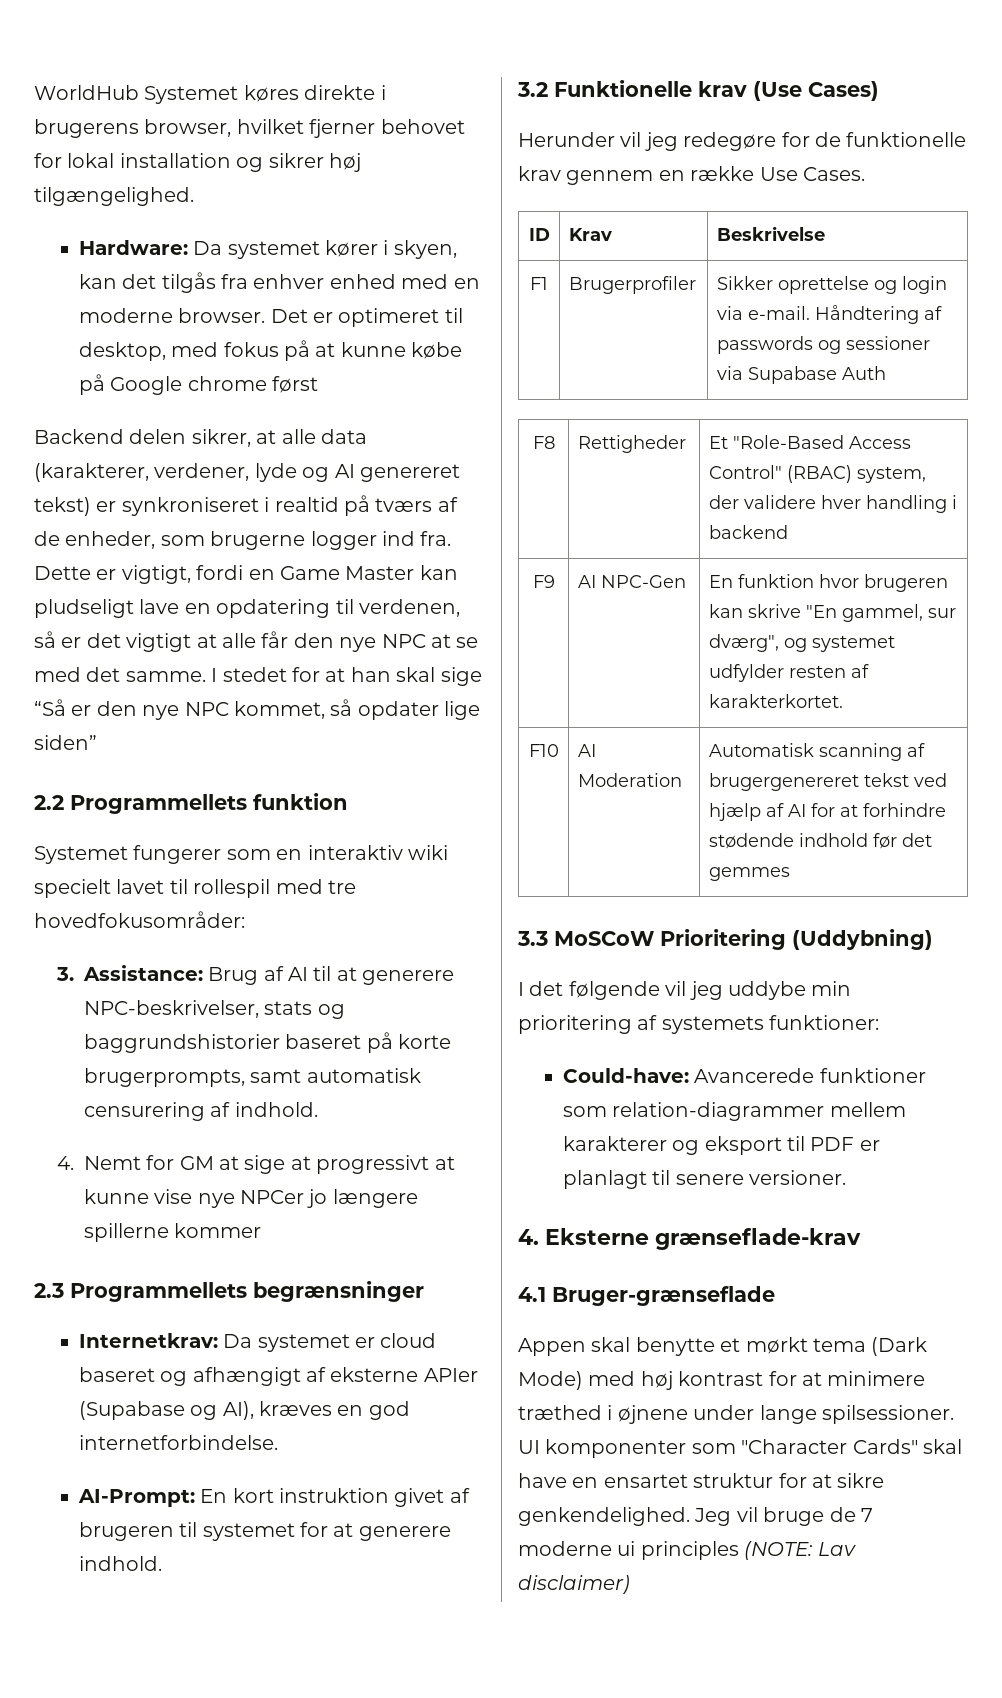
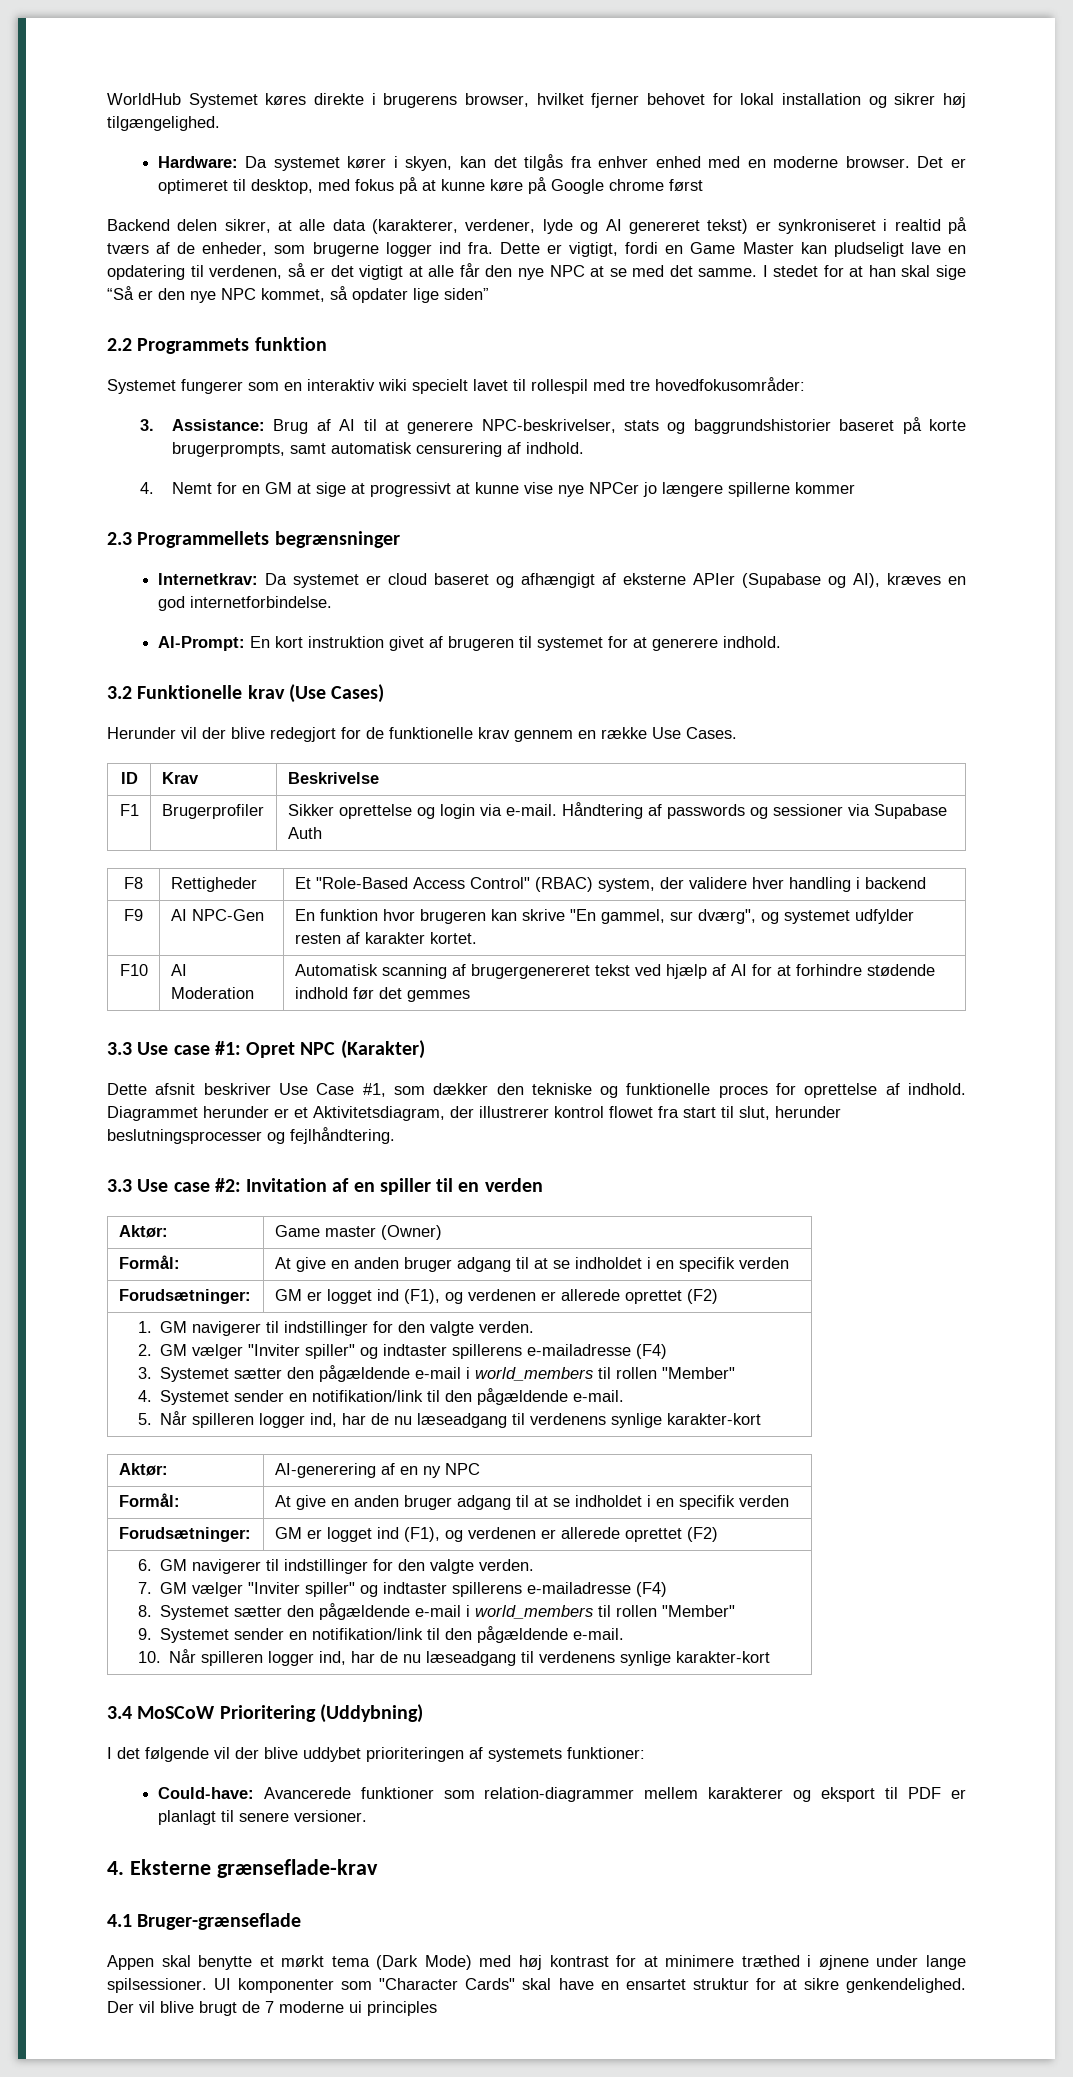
[411,342,463,359] købe -> [489,179,523,191] køre
[70,794,247,814] Programmellets -> [137,338,250,354] Programmets
(175, 1162) none -> [242,485,261,494] en
[644,132,777,151] jeg redegøre -> [202,727,336,742] der blive redegjort
[708,694,843,708] karakterkortet. -> [364,932,477,944] karakter kortet.
(548, 938) none -> [137,1040,425,1059] [107,1083,966,1098] [107,1106,841,1121] [107,1127,395,1144] [107,1178,543,1195] [118,1225,168,1238] [274,1225,442,1240] [118,1255,180,1269] [274,1257,789,1272] [118,1289,251,1304] [274,1289,718,1304] [138,1321,535,1336] [138,1344,668,1359] [138,1365,736,1382] [138,1388,625,1405] [138,1411,762,1428] [118,1463,168,1476] [274,1463,480,1478] [118,1493,180,1507] [274,1495,789,1510] [118,1527,251,1542] [274,1527,718,1542] [138,1559,535,1574] [138,1582,668,1597] [138,1603,736,1620] [138,1626,625,1643] [138,1649,771,1666] [107,1706,132,1719] Use case #1: Opret NPC (Karakter) // Dette afsnit beskriver Use Case #1, som dækker den tekniske og funktionelle proces for oprettelse af indhold. Diagrammet herunder er et Aktivitetsdiagram, der illustrerer kontrol flowet fra start til slut, herunder beslutningsprocesser og fejlhåndtering. // 3.3 Use case #2: Invitation af en spiller til en verden // Aktør: | Game master (Owner) // Formål: | At give en anden bruger adgang til at se indholdet i en specifik verden // Forudsætninger: | GM er logget ind (F1), og verdenen er allerede oprettet (F2) // 1. GM navigerer til indstillinger for den valgte verden. // 2. GM vælger "Inviter spiller" og indtaster spillerens e-mailadresse (F4) // 3. Systemet sætter den pågældende e-mail i world_members til rollen "Member" // 4. Systemet sender en notifikation/link til den pågældende e-mail. // 5. Når spilleren logger ind, har de nu læseadgang til verdenens synlige karakter-kort // Aktør: | AI-generering af en ny NPC // Formål: | At give en anden bruger adgang til at se indholdet i en specifik verden // Forudsætninger: | GM er logget ind (F1), og verdenen er allerede oprettet (F2) // 6. GM navigerer til indstillinger for den valgte verden. // 7. GM vælger "Inviter spiller" og indtaster spillerens e-mailadresse (F4) // 8. Systemet sætter den pågældende e-mail i world_members til rollen "Member" // 9. Systemet sender en notifikation/link til den pågældende e-mail. // 10. Når spilleren logger ind, har de nu læseadgang til verdenens synlige karakter-kort // 3.4
[689,981,852,1000] [518,1015,632,1034] jeg uddybe min prioritering -> [235,1747,464,1762] der blive uddybet prioriteringen
[694,1507,825,1526] Jeg vil bruge -> [107,2001,237,2016] Der vil blive brugt
[744,1541,856,1560] [518,1575,630,1594] (NOTE: Lav disclaimer) -> (437, 2008) none

